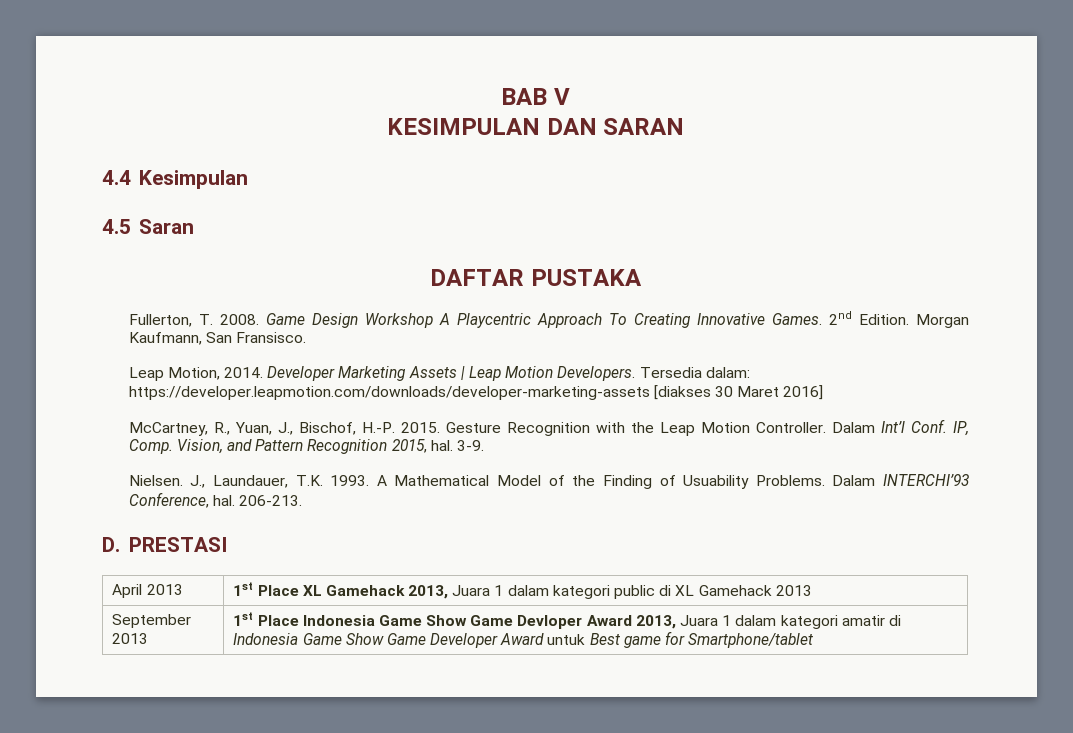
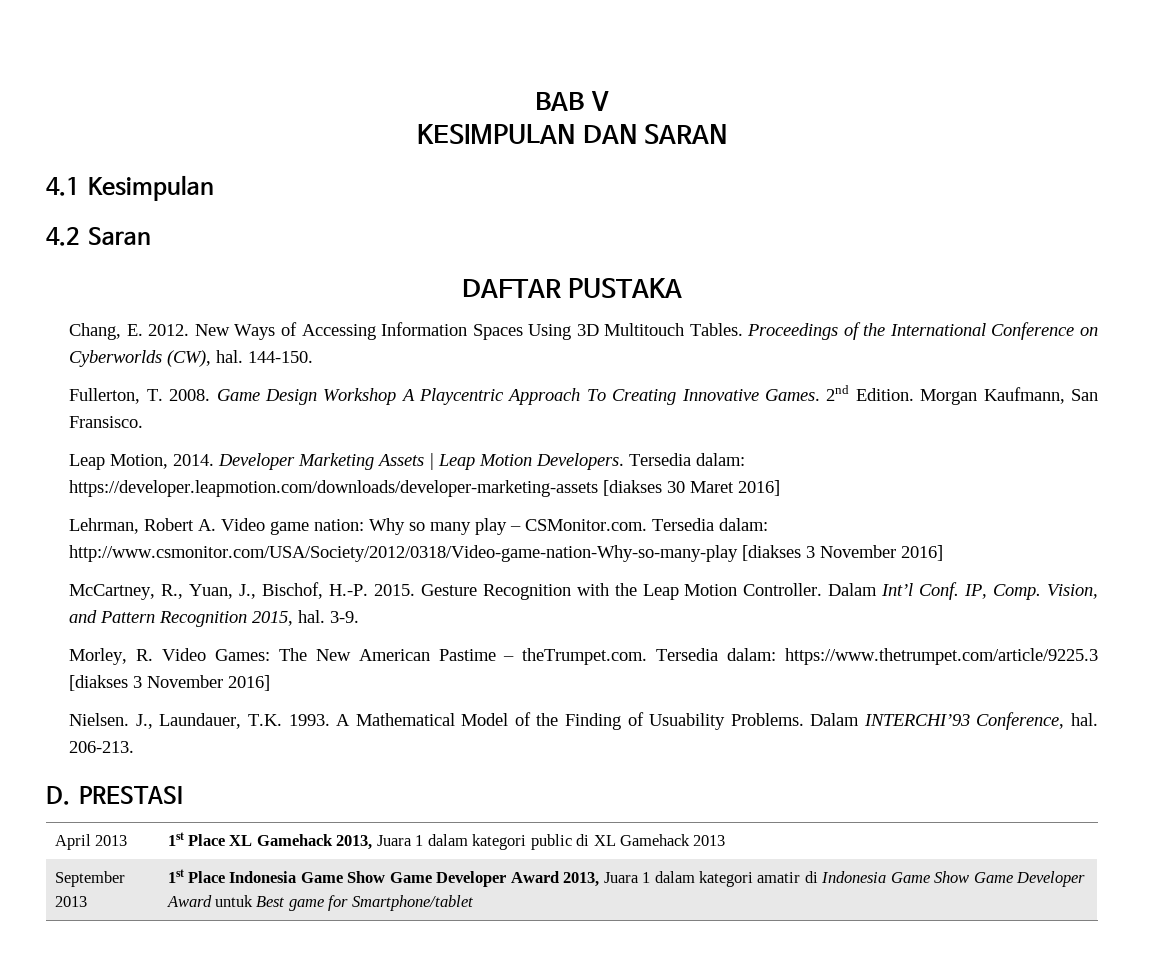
[102,170,131,185] 4.4 -> [46,177,79,196] 4.1
[102,219,131,234] 4.5 -> [46,227,79,246] 4.2
(642, 277) none -> [69,322,1098,340] [69,350,314,367] // Chang, E. 2012. New Ways of Accessing Information Spaces Using 3D Multitouch Tables. Proceedings of the International Conference on Cyberworlds (CW), hal. 144-150.
(824, 392) none -> [69,518,769,535] [69,545,944,562] // Lehrman, Robert A. Video game nation: Why so many play – CSMonitor.com. Tersedia dalam: http://www.csmonitor.com/USA/Society/2012/0318/Video-game-nation-Why-so-many-play [diakses 3 November 2016]
(485, 445) none -> [69,648,1098,665] [69,675,271,691] // Morley, R. Video Games: The New American Pastime – theTrumpet.com. Tersedia dalam: https://www.thetrumpet.com/article/9225.3 [diakses 3 November 2016]
[517,615,583,629] Devloper -> [436,871,507,887] Developer

